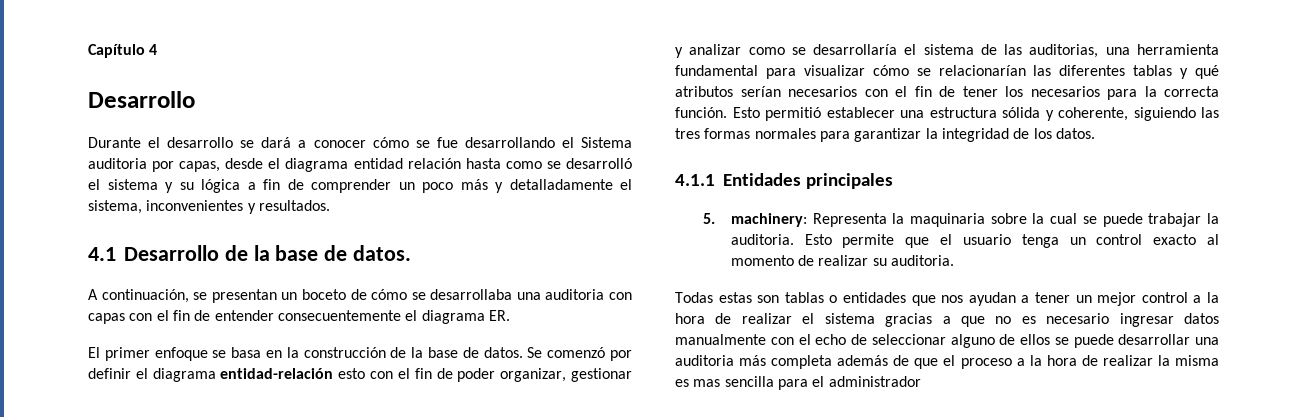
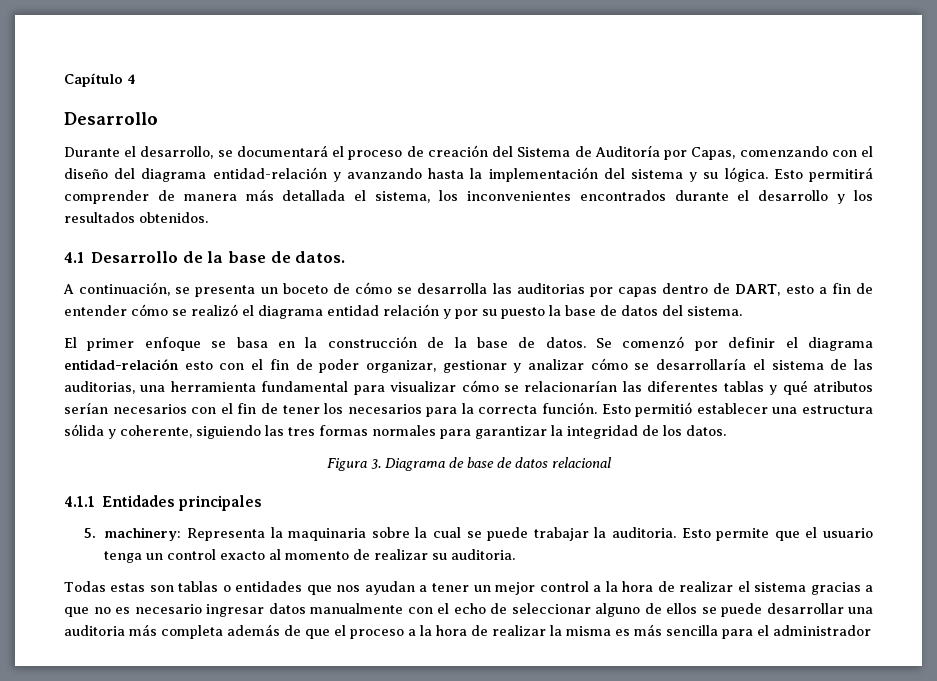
[167,137,632,148] [88,158,632,172] [88,179,632,193] [88,200,330,214] desarrollo se dará a conocer cómo se fue desarrollando el Sistema auditoria por capas, desde el diagrama entidad relación hasta como se desarrolló el sistema y su lógica a fin de comprender un poco más y detalladamente el sistema, inconvenientes y resultados. -> [140,145,874,160] [64,167,874,182] [64,189,874,204] [64,212,208,223] desarrollo, se documentará el proceso de creación del Sistema de Auditoría por Capas, comenzando con el diseño del diagrama entidad-relación y avanzando hasta la implementación del sistema y su lógica. Esto permitirá comprender de manera más detallada el sistema, los inconvenientes encontrados durante el desarrollo y los resultados obtenidos.
[211,289,277,303] presentan -> [195,285,256,297] presenta
[430,289,632,300] [88,310,510,324] desarrollaba una auditoria con capas con el fin de entender consecuentemente el diagrama ER. -> [417,283,873,297] [64,304,742,319] desarrolla las auditorias por capas dentro de DART, esto a fin de entender cómo se realizó el diagrama entidad relación y por su puesto la base de datos del sistema.
[748,47,785,55] como -> [590,358,628,370] cómo
(1095, 133) none -> [326,457,612,471] // Figura 3. Diagrama de base de datos relacional
[693,379,721,387] mas -> [634,624,662,636] más

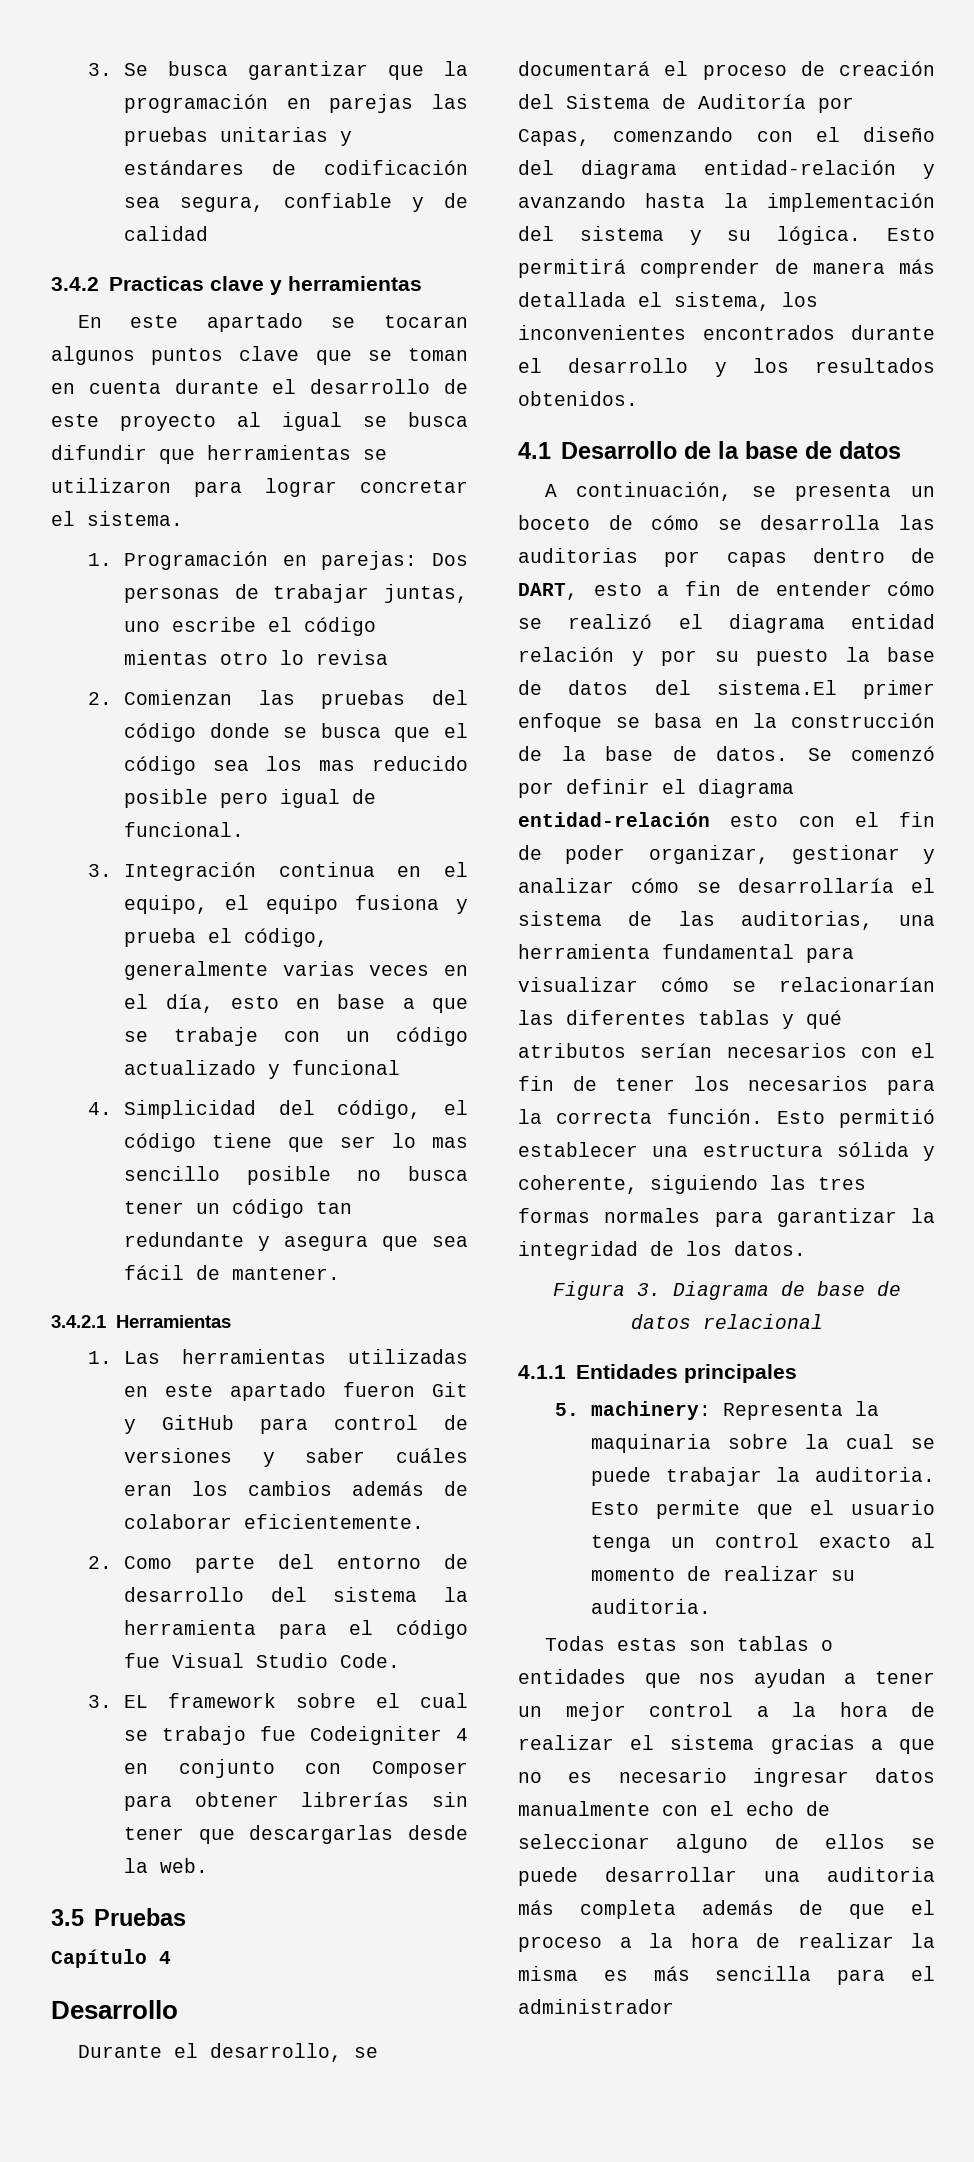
(64, 80) none -> [87,61,468,80] [124,94,468,113] [124,127,353,146] [124,160,468,175] [124,193,468,212] [124,226,209,241] [51,276,422,295] [77,313,468,332] [51,346,468,365] [51,379,468,394] [51,412,468,431] [51,445,387,464] [51,478,468,497] [51,511,183,526] [87,551,468,570] [124,584,468,603] [124,617,377,636] [124,650,389,665] [87,690,468,709] [124,723,468,742] [124,756,468,775] [124,789,377,808] [124,822,245,837] [87,862,468,881] [124,895,468,914] [124,928,329,947] [124,961,468,980] [124,994,468,1013] [124,1027,468,1046] [124,1060,401,1079] [87,1100,468,1119] [124,1133,469,1152] [124,1166,468,1185] [124,1199,353,1218] [124,1232,468,1251] [124,1265,341,1280] [51,1315,231,1328] [87,1349,468,1364] [124,1382,468,1401] [124,1415,468,1434] [124,1448,468,1467] [124,1481,468,1496] [124,1514,425,1529] [87,1554,468,1573] [124,1587,468,1602] [124,1620,468,1639] [124,1653,401,1668] [87,1693,468,1708] [124,1726,468,1745] [124,1759,468,1778] [124,1792,468,1811] [124,1825,468,1844] [124,1858,209,1873] [51,1908,186,1926] 3. Se busca garantizar que la programación en parejas las pruebas unitarias y estándares de codificación sea segura, confiable y de calidad // 3.4.2 Practicas clave y herramientas // En este apartado se tocaran algunos puntos clave que se toman en cuenta durante el desarrollo de este proyecto al igual se busca difundir que herramientas se utilizaron para lograr concretar el sistema. // 1. Programación en parejas: Dos personas de trabajar juntas, uno escribe el código mientas otro lo revisa // 2. Comienzan las pruebas del código donde se busca que el código sea los mas reducido posible pero igual de funcional. // 3. Integración continua en el equipo, el equipo fusiona y prueba el código, generalmente varias veces en el día, esto en base a que se trabaje con un código actualizado y funcional // 4. Simplicidad del código, el código tiene que ser lo mas sencillo posible no busca tener un código tan redundante y asegura que sea fácil de mantener. // 3.4.2.1 Herramientas // 1. Las herramientas utilizadas en este apartado fueron Git y GitHub para control de versiones y saber cuáles eran los cambios además de colaborar eficientemente. // 2. Como parte del entorno de desarrollo del sistema la herramienta para el código fue Visual Studio Code. // 3. EL framework sobre el cual se trabajo fue Codeigniter 4 en conjunto con Composer para obtener librerías sin tener que descargarlas desde la web. // 3.5 Pruebas //
[295,251,346,263] datos. -> [838,441,901,459] datos
[687,306,742,316] [64,337,77,348] sistema. // El -> [716,680,837,695] sistema.El

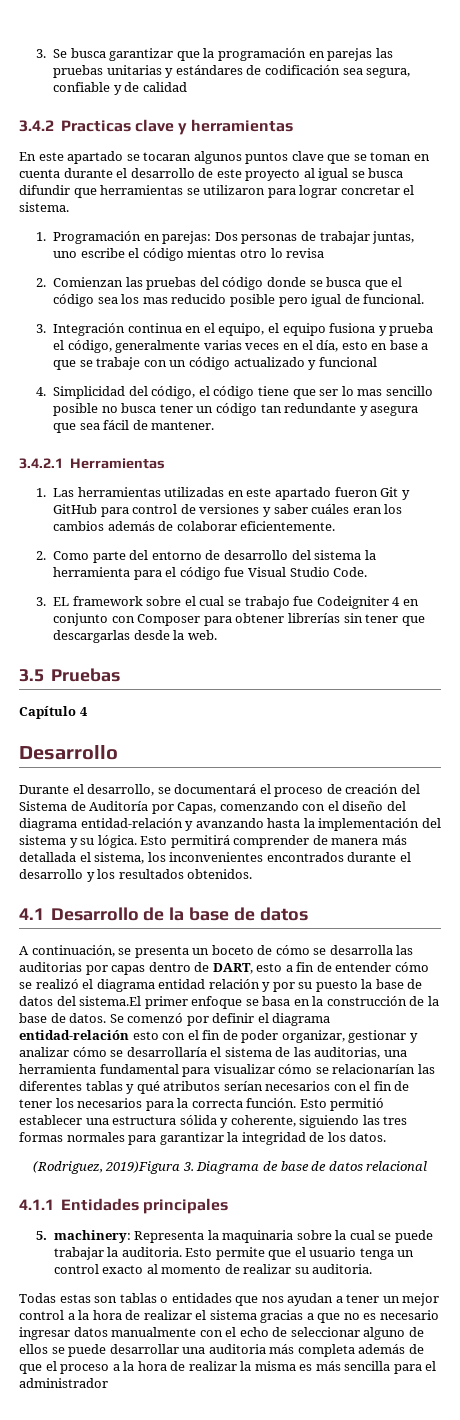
[552,1281,625,1300] Figura -> [32,1161,181,1174] (Rodriguez, 2019)Figura

